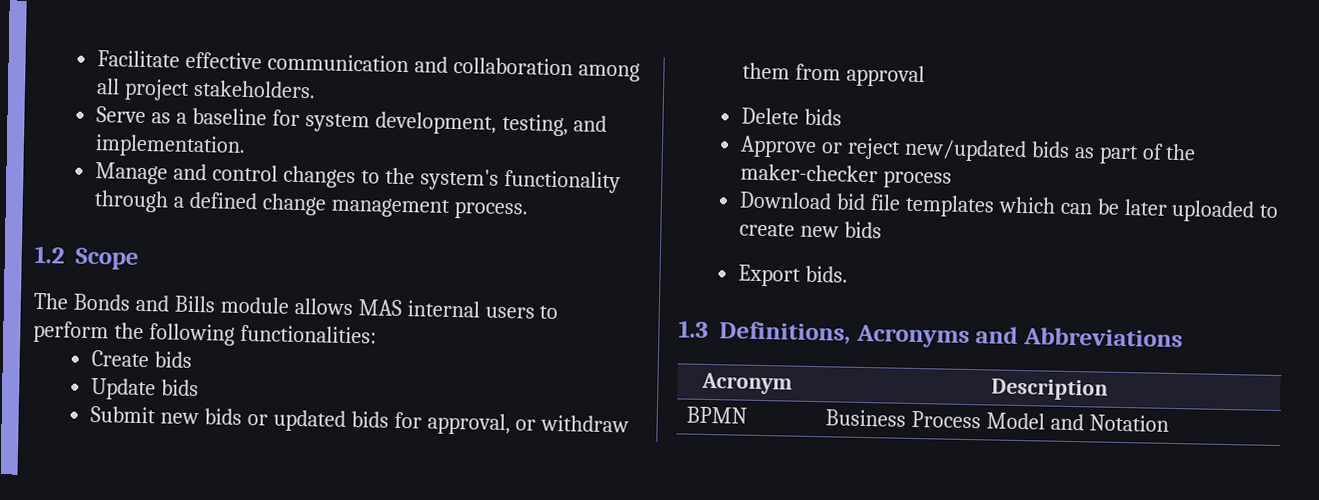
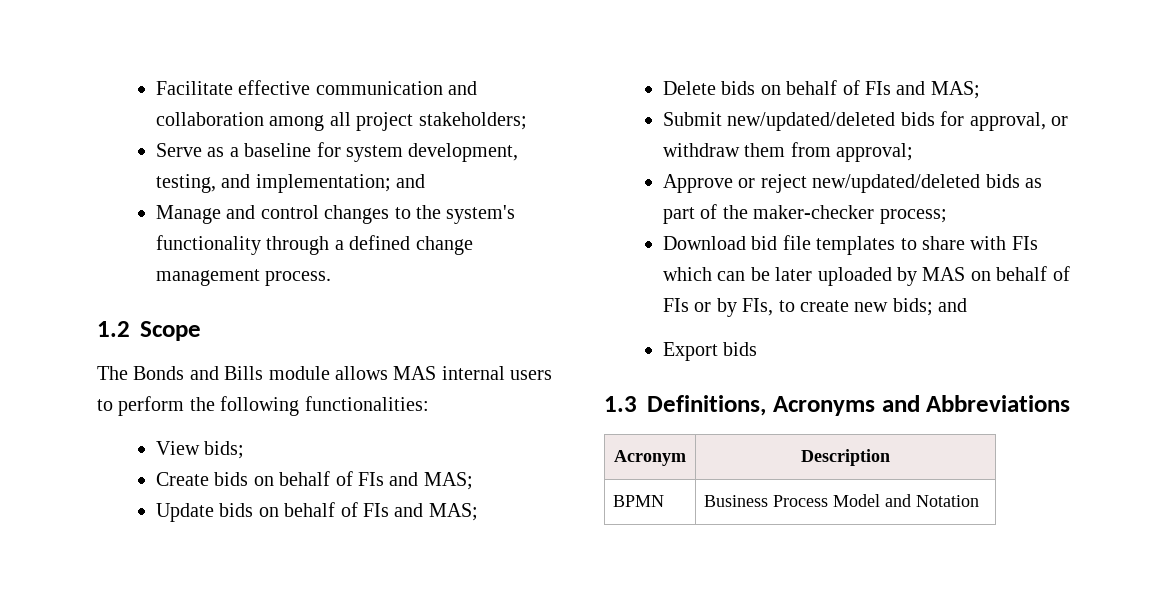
[192,79,316,99] stakeholders. -> [418,112,527,130] stakeholders;
[94,134,246,158] implementation. -> [255,174,426,193] implementation; and
(377, 334) none -> [155,441,245,459] // View bids;
[90,377,199,401] [89,405,346,432] // Update bids // Submit new bids or updated -> [253,471,473,490] [155,502,478,522] [662,80,980,99] [662,112,896,131] on behalf of FIs and MAS; // Update bids on behalf of FIs and MAS; // Delete bids on behalf of FIs and MAS; // Submit new/updated/deleted
[845,64,925,88] [740,107,842,126] approval // Delete bids -> [836,143,914,162] approval;
[903,138,1027,163] new/updated -> [812,174,981,193] new/updated/deleted
[882,170,952,189] process -> [879,209,947,224] process;
(995, 206) none -> [900,236,1038,250] to share with FIs
(1256, 211) none -> [896,266,1070,286] [662,298,774,317] by MAS on behalf of FIs or by FIs,
[843,221,882,239] bids -> [892,298,968,316] bids; and
[804,265,848,283] bids. -> [723,342,758,356] bids

